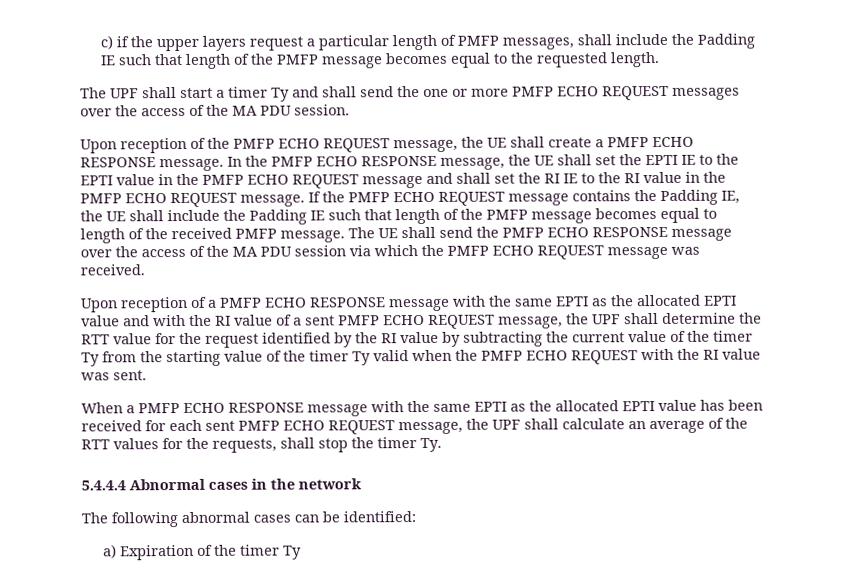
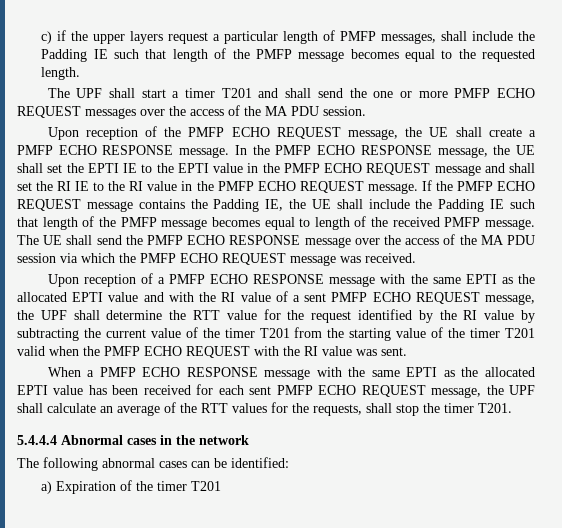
[271,87,290,102] Ty -> [221,88,252,98] T201
[81,352,100,367] Ty -> [259,328,290,338] T201
[352,351,371,366] Ty -> [505,328,535,338] T201
[420,437,442,453] Ty. -> [478,403,512,413] T201.
[282,545,302,560] Ty -> [191,481,222,491] T201

